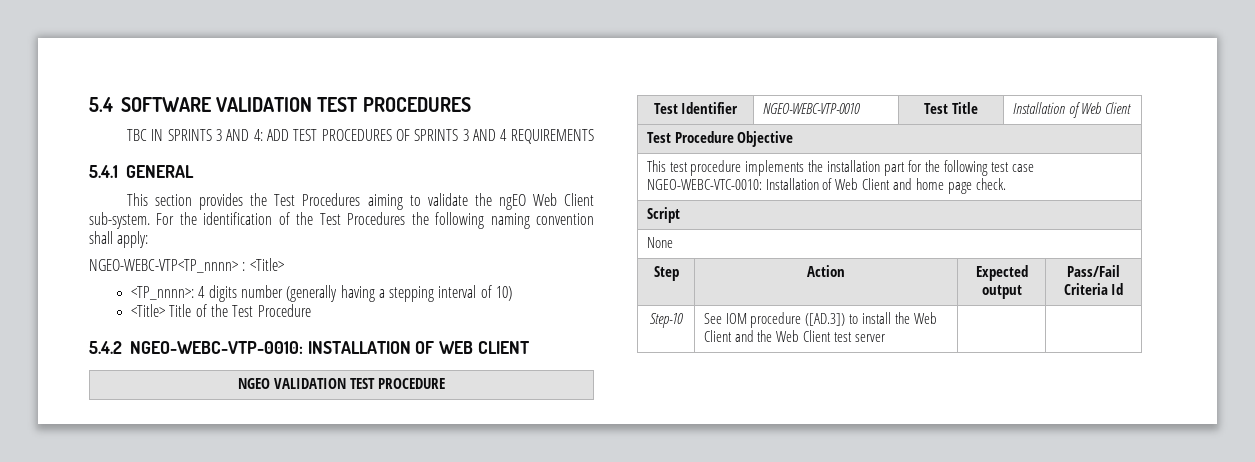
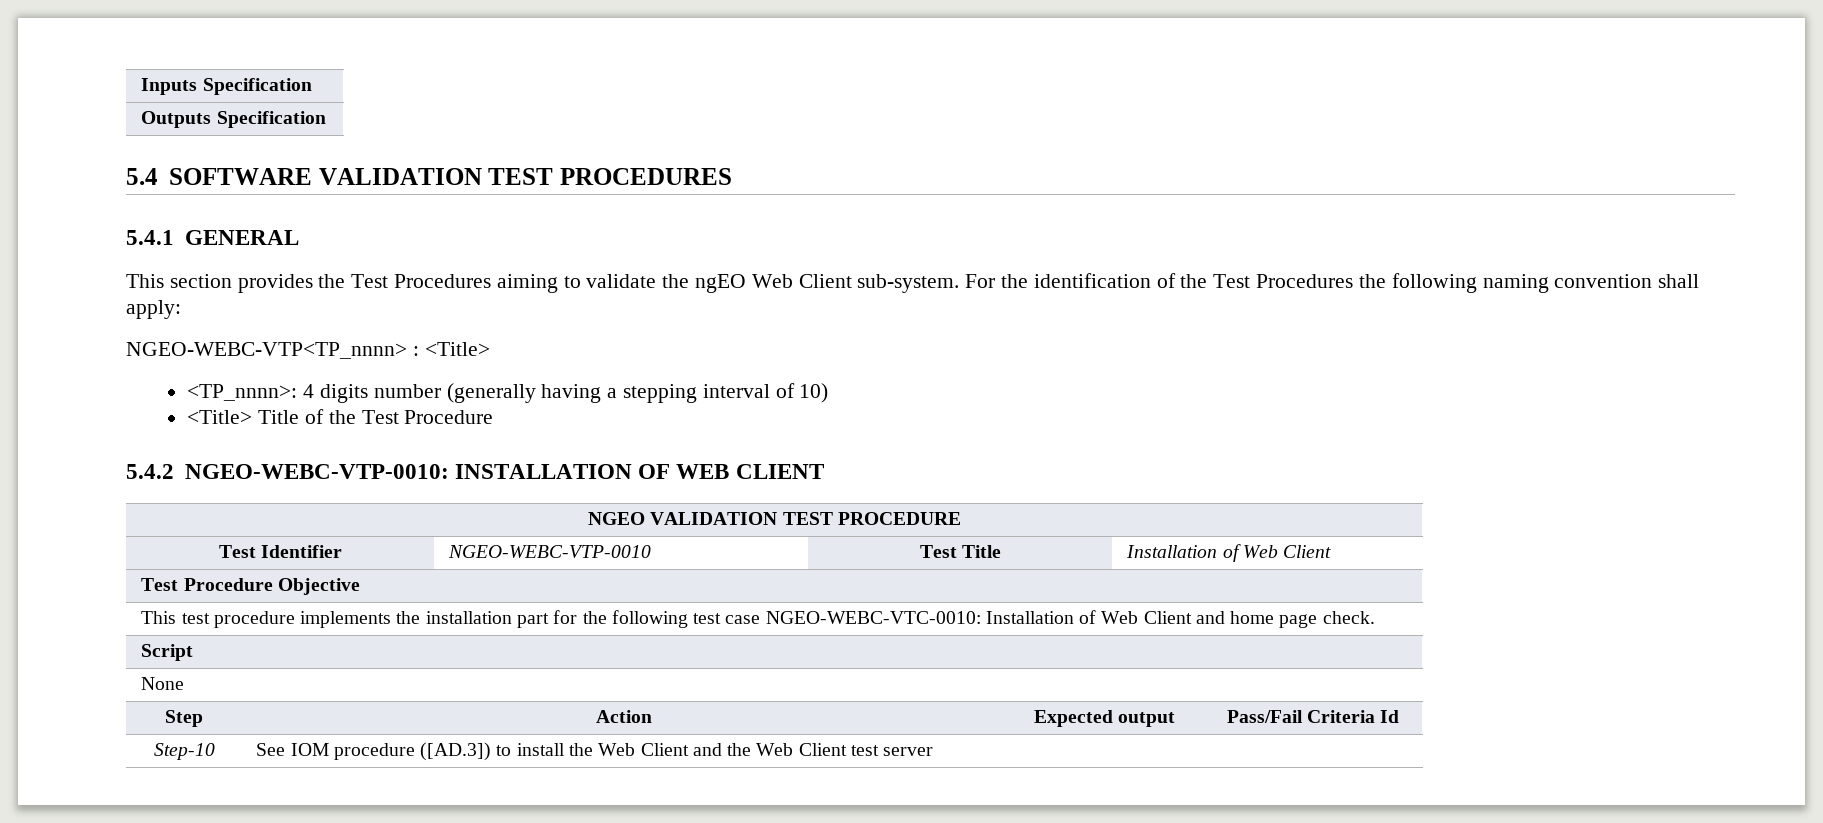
(89, 104) none -> [141,78,312,95] [141,111,326,128] Inputs Specification // Outputs Specification //
[127,129,594,144] // TBC IN SPRINTS 3 AND 4: ADD TEST PROCEDURES OF SPRINTS 3 AND 4 REQUIREMENTS -> (732, 176) none

